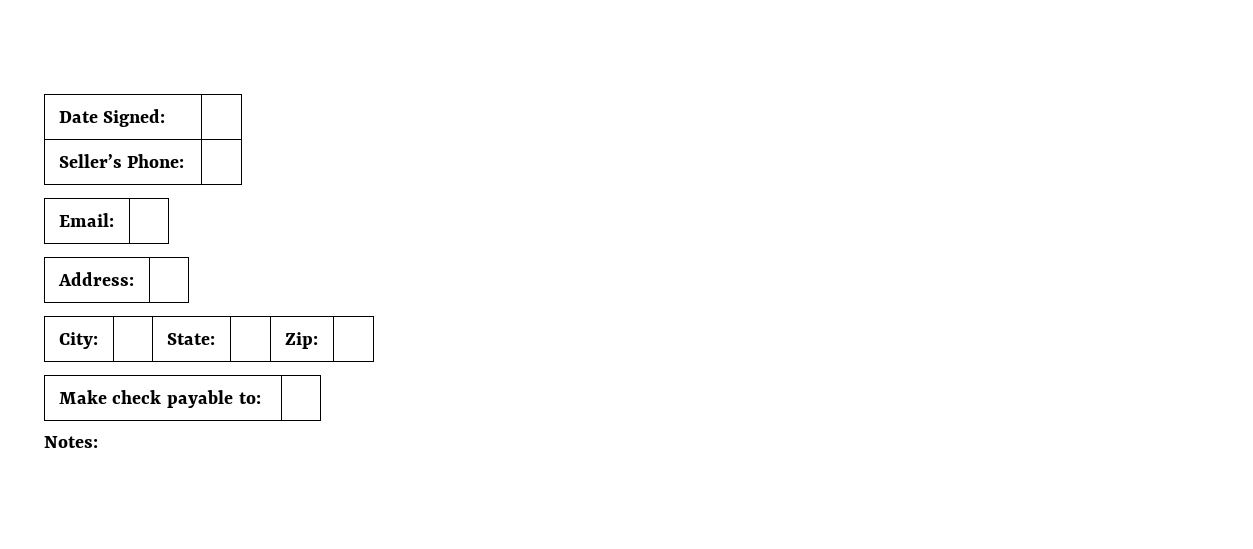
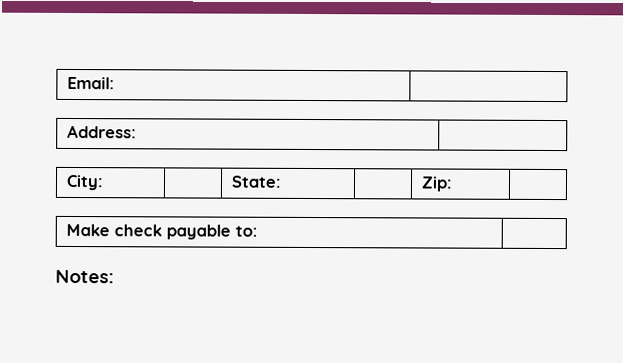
[58,109,166,127] [58,154,185,168] Date Signed: | // Seller’s Phone: | // -> (66, 83) none

